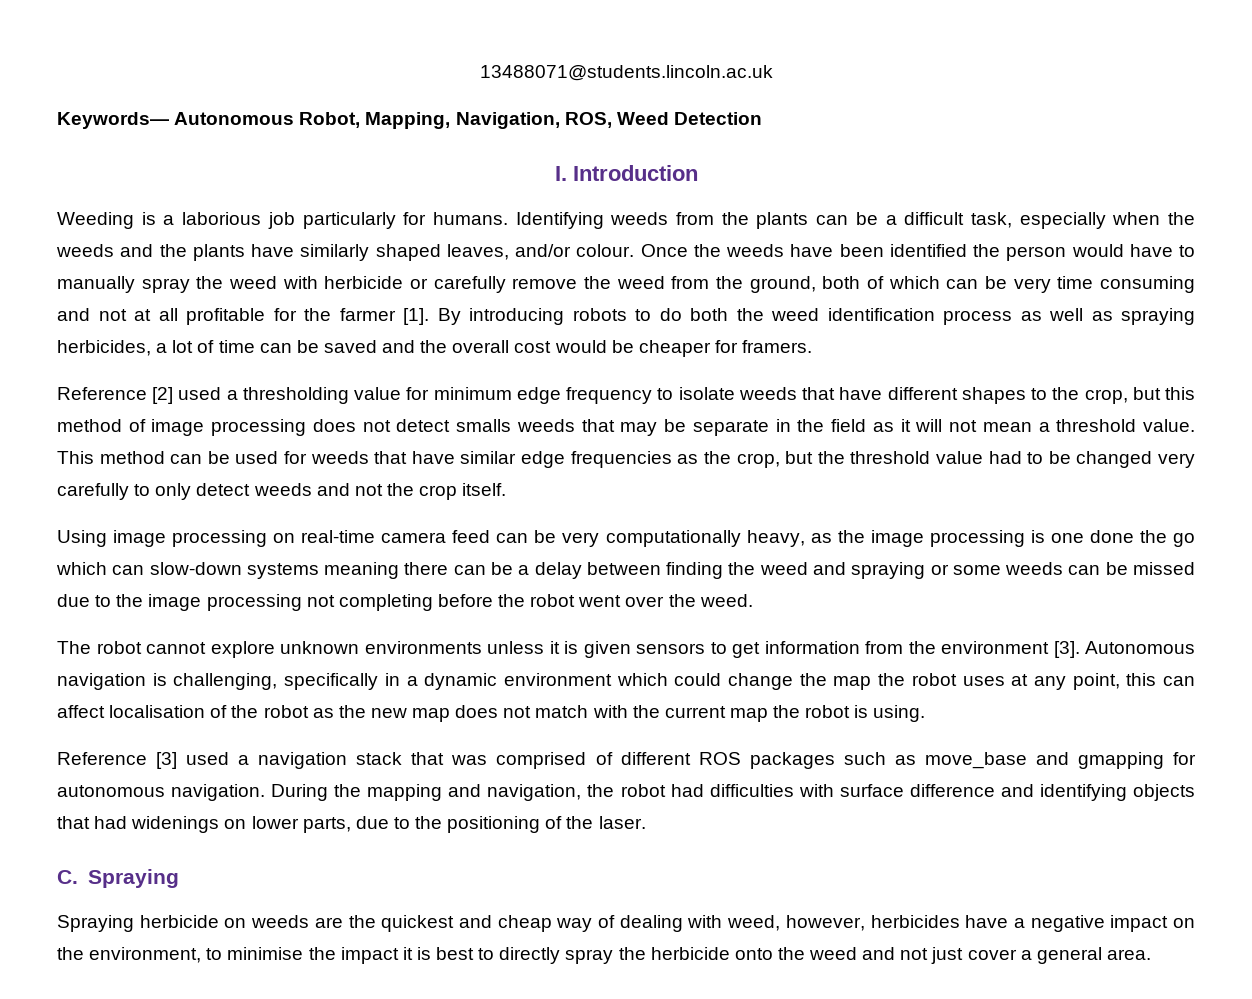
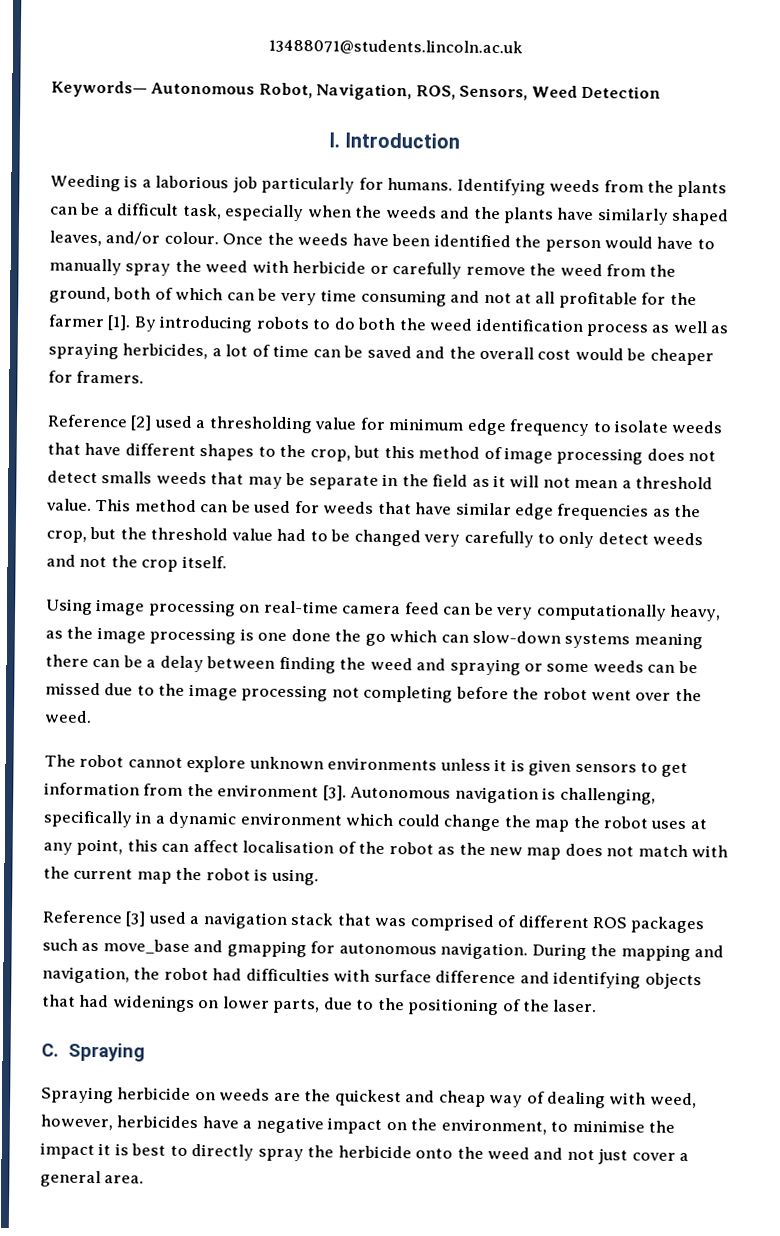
[365,112,451,129] Mapping, -> (313, 90) none
(612, 120) none -> [459,85,529,101] Sensors,

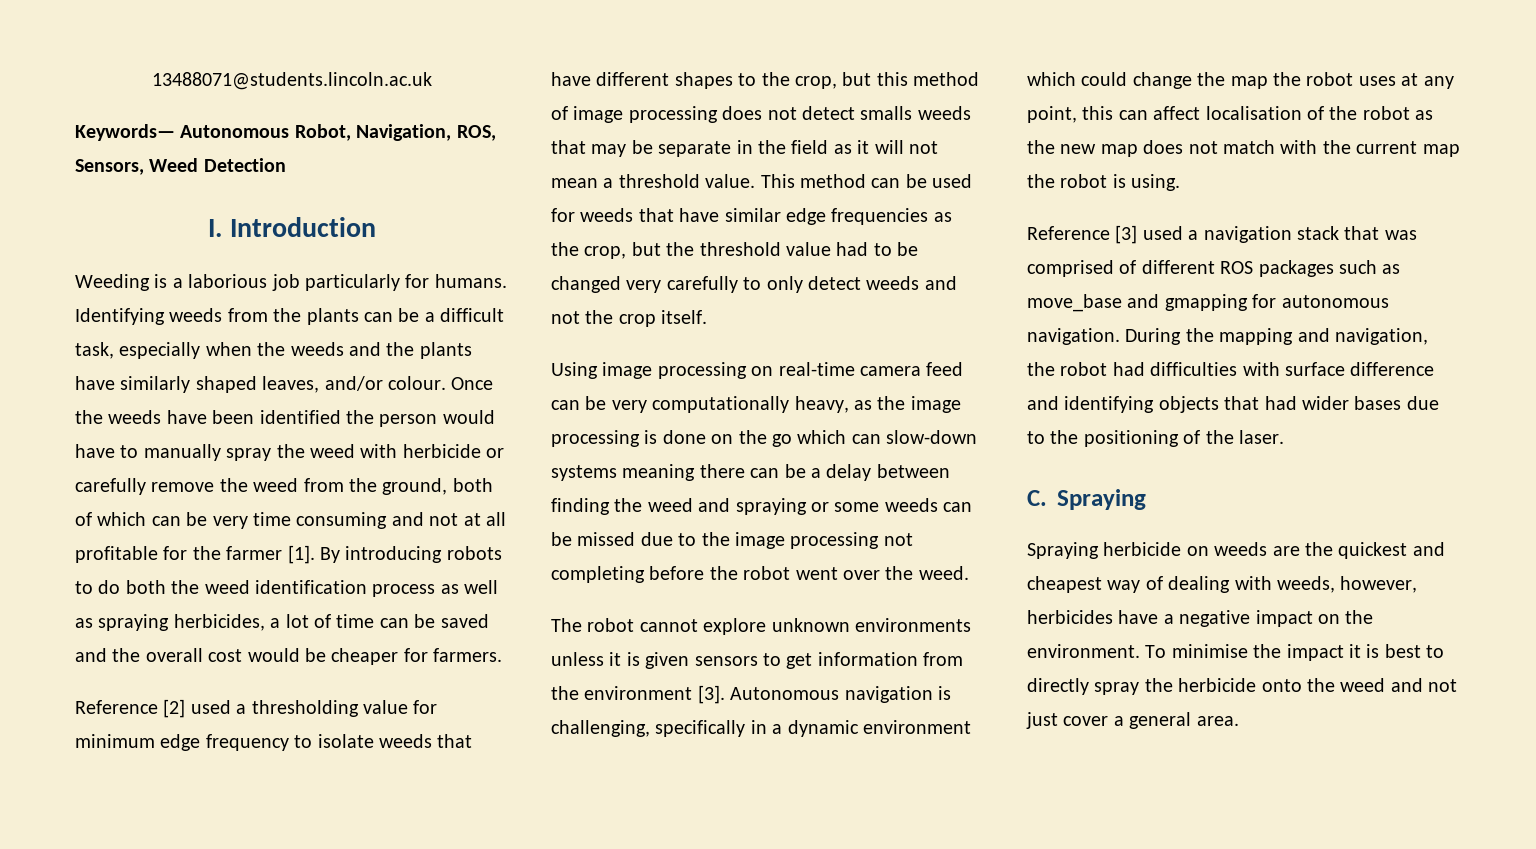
[76,370,145,384] framers. -> [433,648,503,662] farmers.
[257,628,331,642] one done -> [662,430,734,444] done on
[112,995,321,1014] widenings on lower parts, -> [1302,396,1402,410] wider bases
[438,1090,486,1107] cheap -> [1027,576,1102,593] cheapest
[649,1092,697,1109] weed, -> [1277,576,1335,593] weeds,
[440,1118,569,1135] environment, to -> [1027,644,1167,658] environment. To

